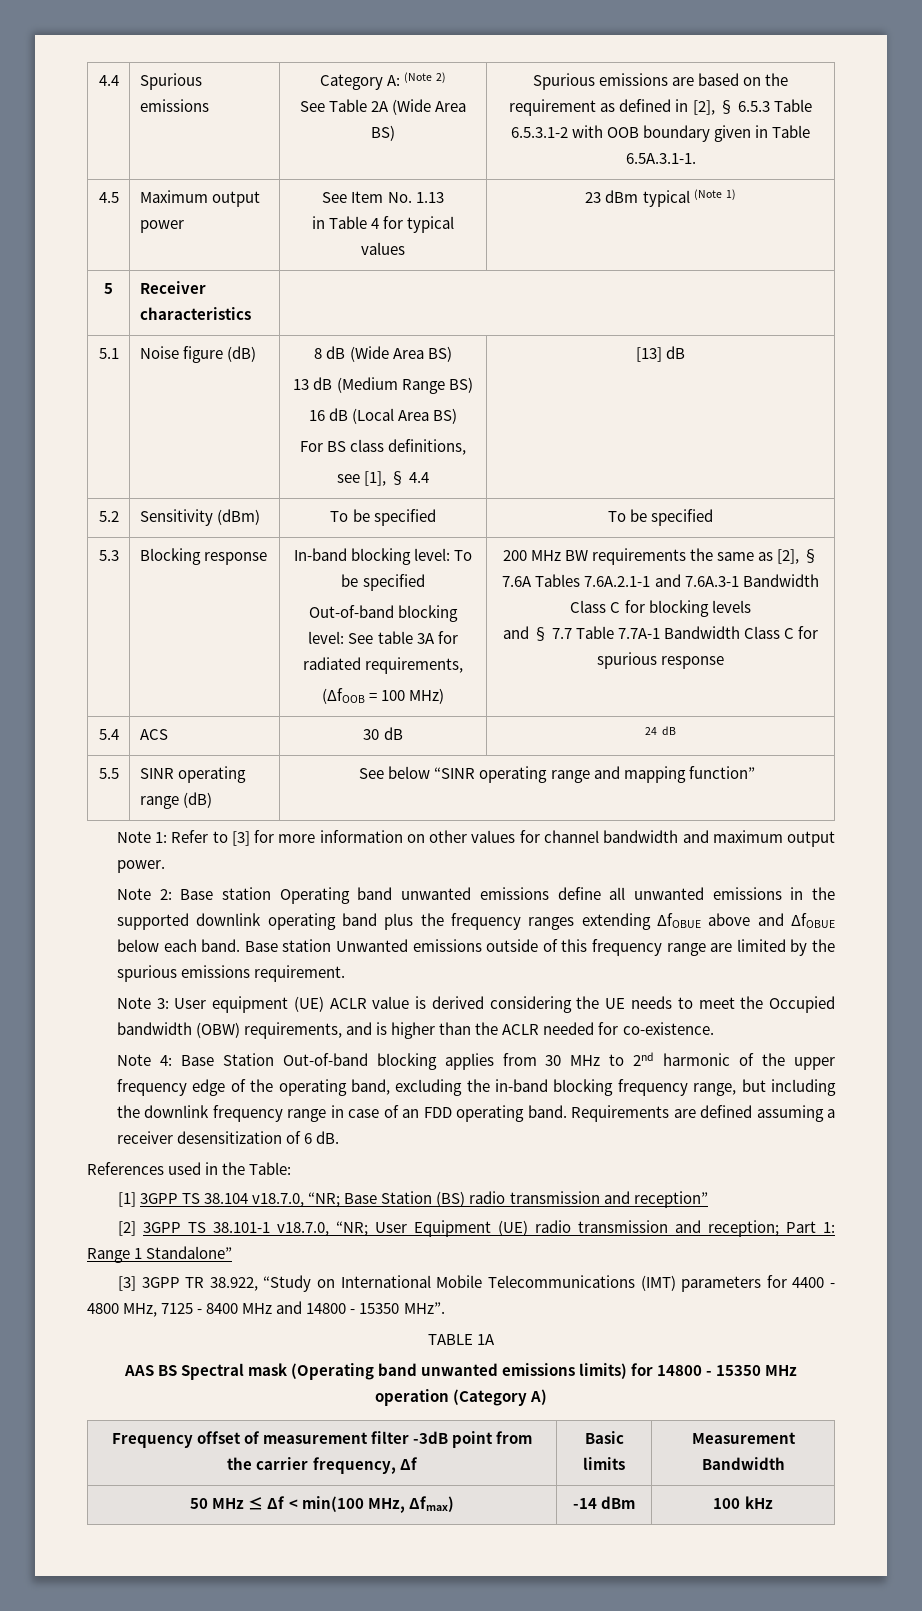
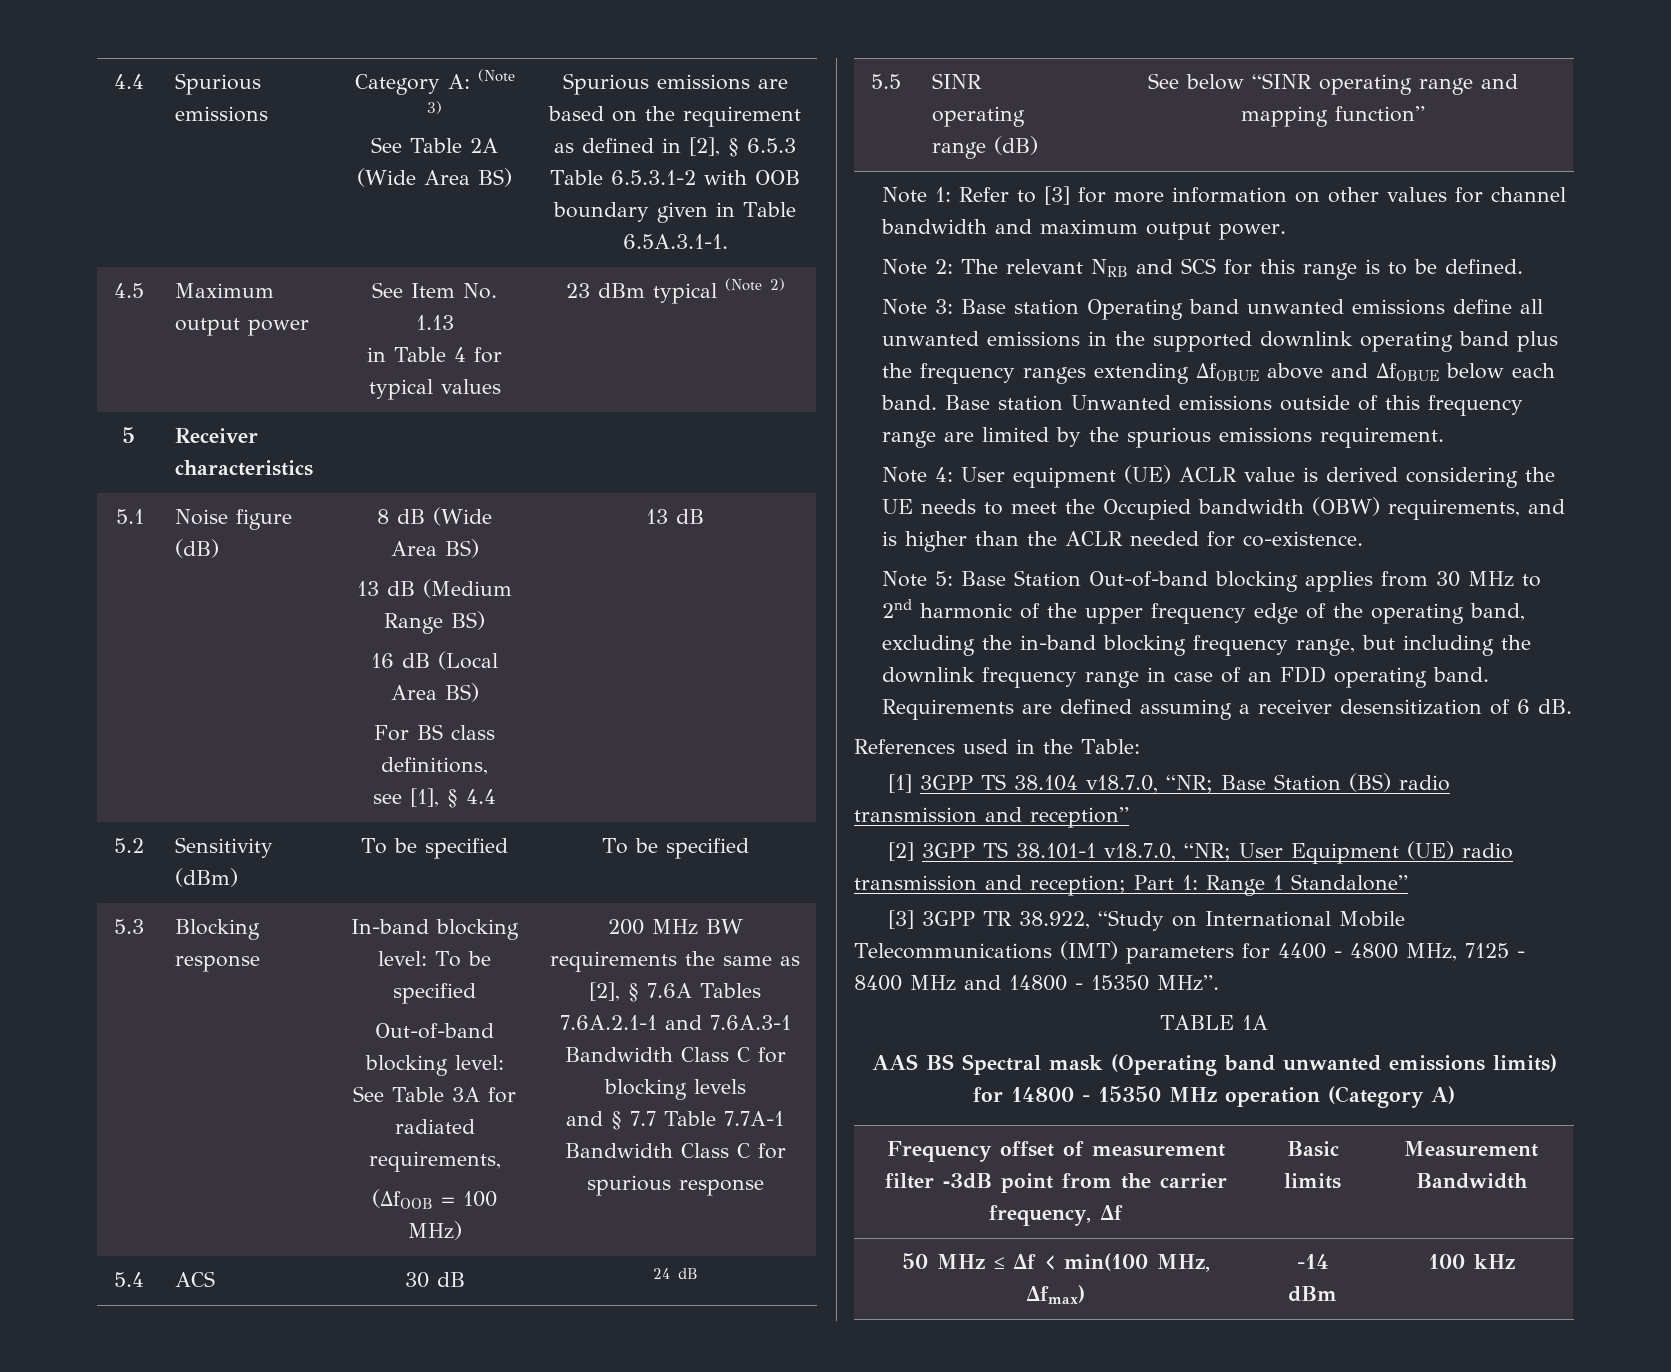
[436,72,447,83] 2) -> [427,101,442,114] 3)
[725,189,736,200] 1) -> [769,278,785,291] 2)
[635,347,662,362] [13] -> [646,509,668,524] 13
[377,631,413,644] table -> [391,1087,445,1102] Table
(172, 894) none -> [961,258,1524,280] [882,299,954,315] The relevant NRB and SCS for this range is to be defined. // Note 3:
[156,998,169,1009] 3: -> [935,467,954,482] 4:
[159,1055,172,1066] 4: -> [935,571,954,586] 5:

